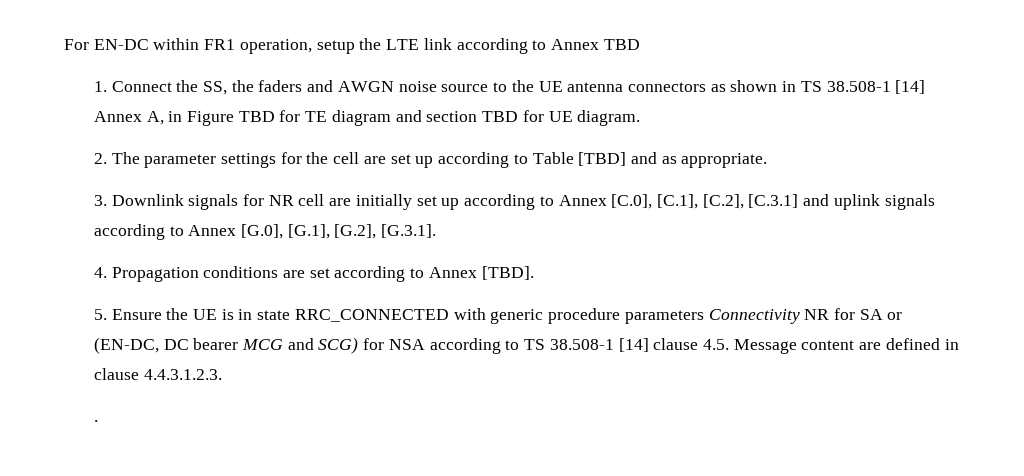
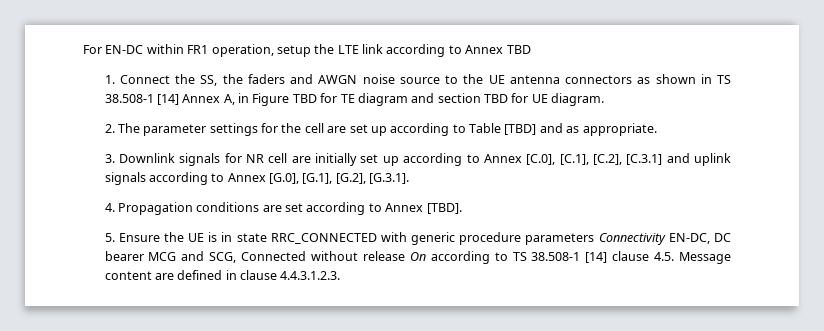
[804,308,903,320] [93,337,425,354] NR for SA or (EN-DC, DC bearer MCG and SCG) for NSA -> [668,233,731,244] [104,251,426,263] EN-DC, DC bearer MCG and SCG, Connected without release On
[93,420,98,422] // . -> (341, 275) none

